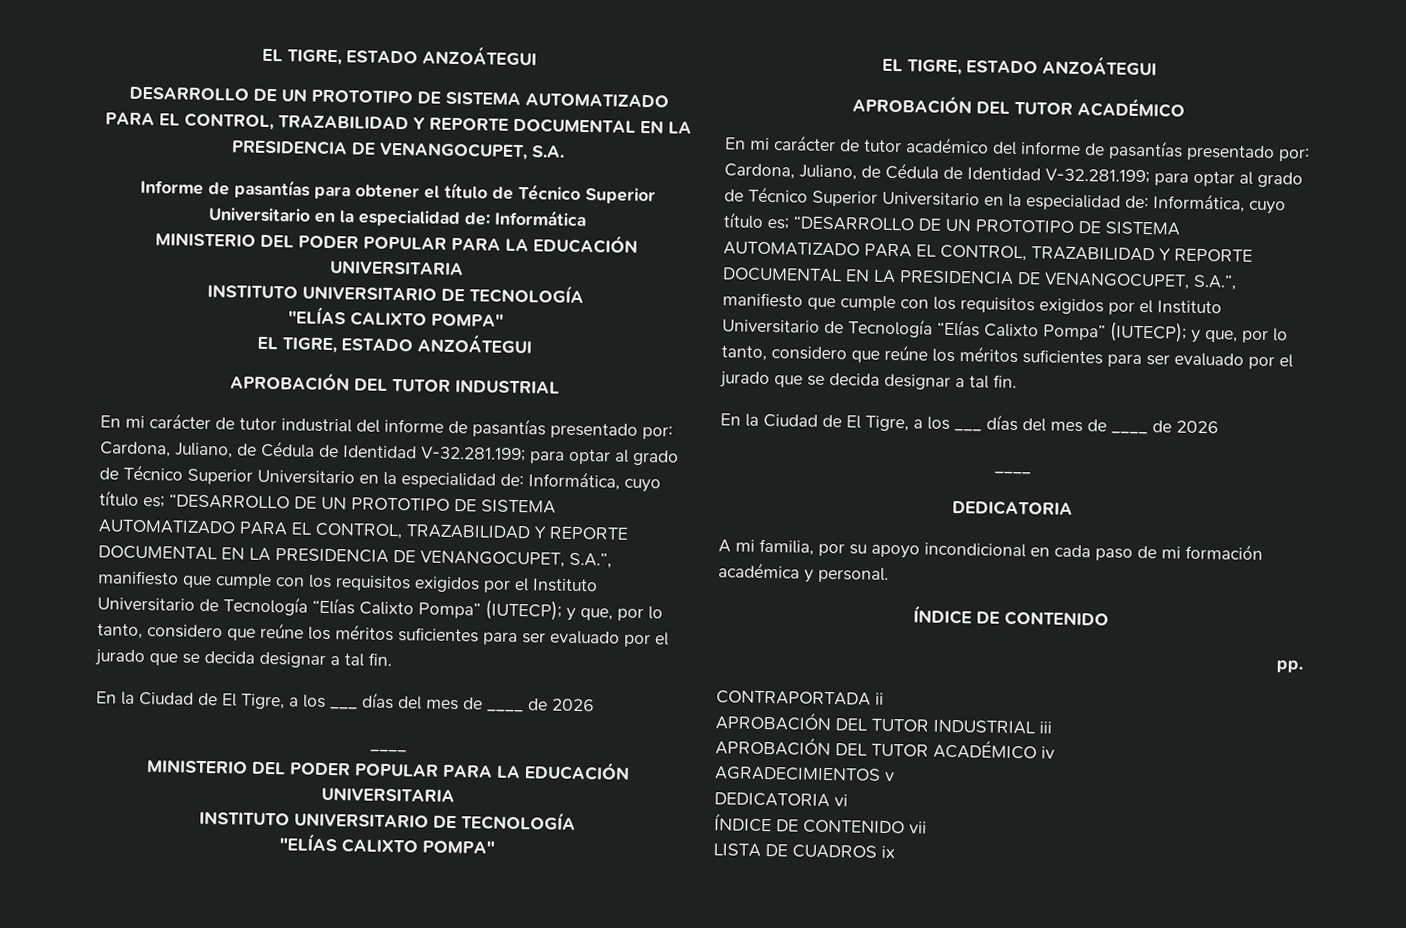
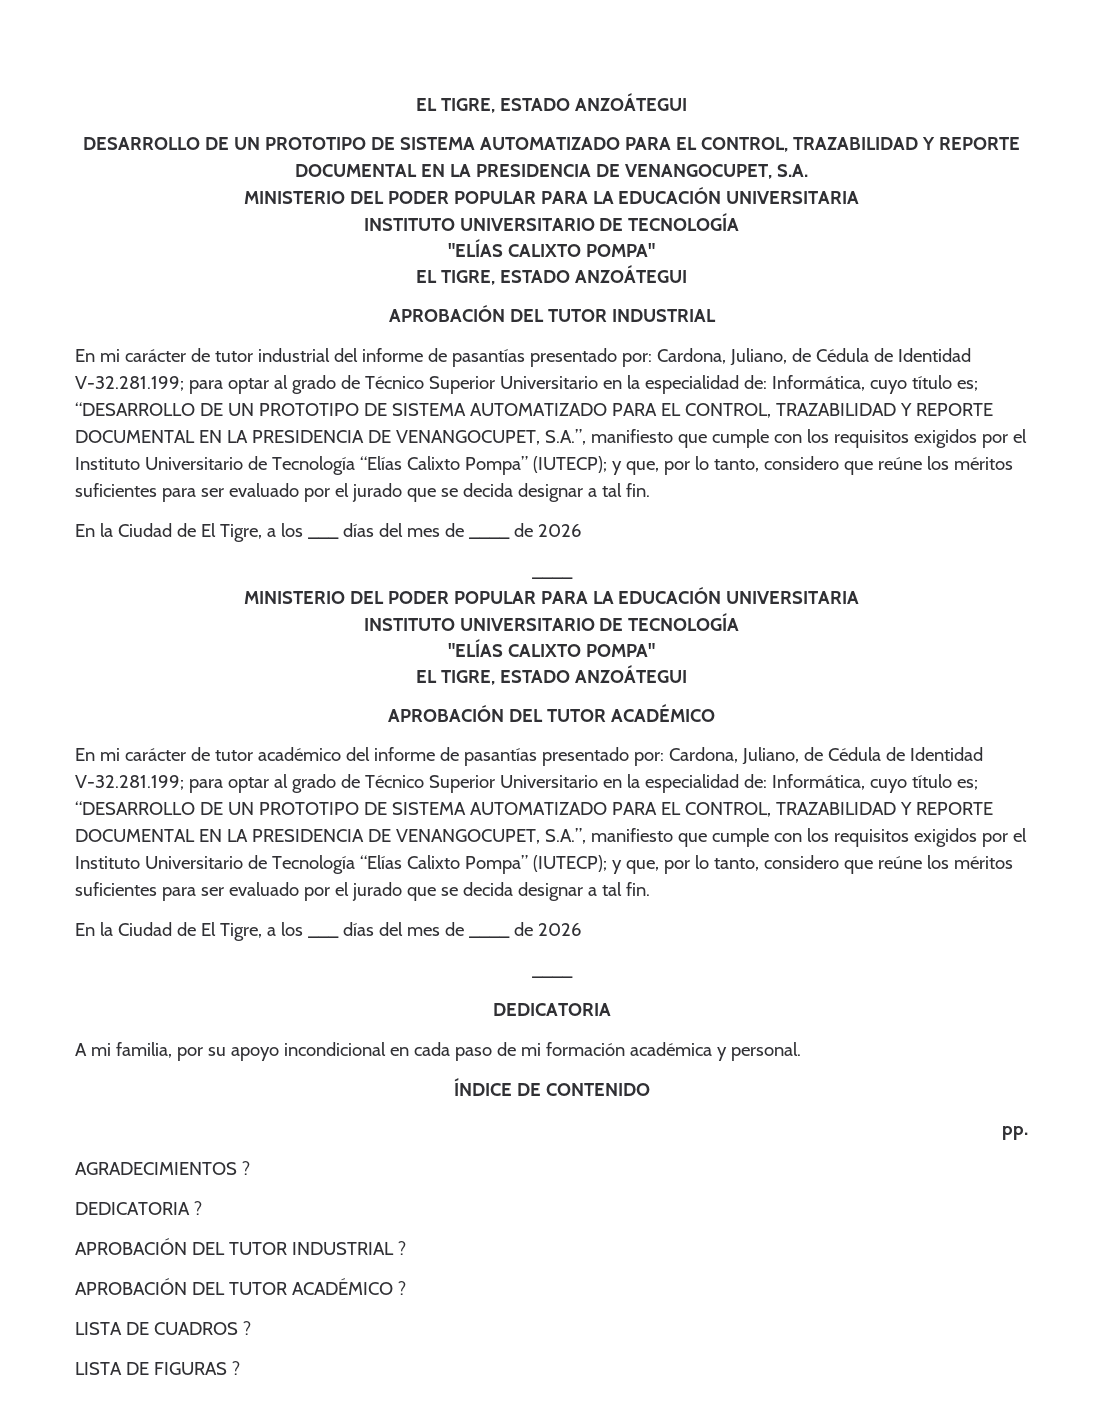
[139,179,656,205] [207,207,587,228] // Informe de pasantías para obtener el título de Técnico Superior Universitario en la especialidad de: Informática -> (808, 170) none
[716,690,884,706] [715,711,1052,735] [715,736,1055,760] [714,766,895,782] [714,792,848,808] [714,813,927,835] [713,843,895,859] CONTRAPORTADA ii // APROBACIÓN DEL TUTOR INDUSTRIAL iii // APROBACIÓN DEL TUTOR ACADÉMICO iv // AGRADECIMIENTOS v // DEDICATORIA vi // ÍNDICE DE CONTENIDO vii // LISTA DE CUADROS ix -> [75,1161,250,1175] [75,1201,202,1215] [75,1238,406,1255] [75,1278,406,1295] [75,1321,251,1335] [75,1361,240,1375] AGRADECIMIENTOS ? // DEDICATORIA ? // APROBACIÓN DEL TUTOR INDUSTRIAL ? // APROBACIÓN DEL TUTOR ACADÉMICO ? // LISTA DE CUADROS ? // LISTA DE FIGURAS ?

